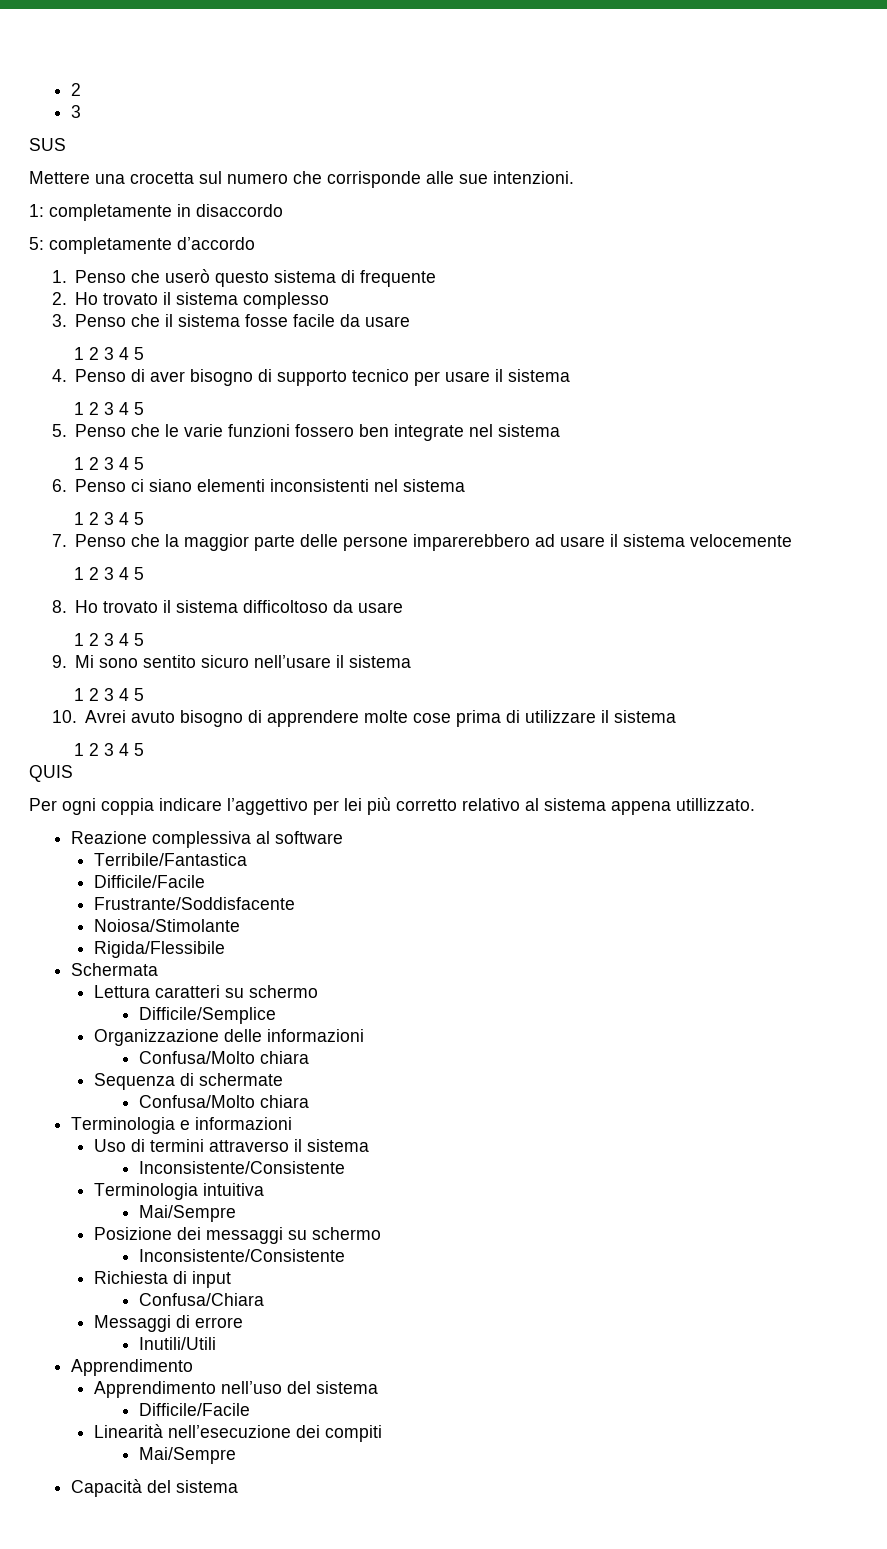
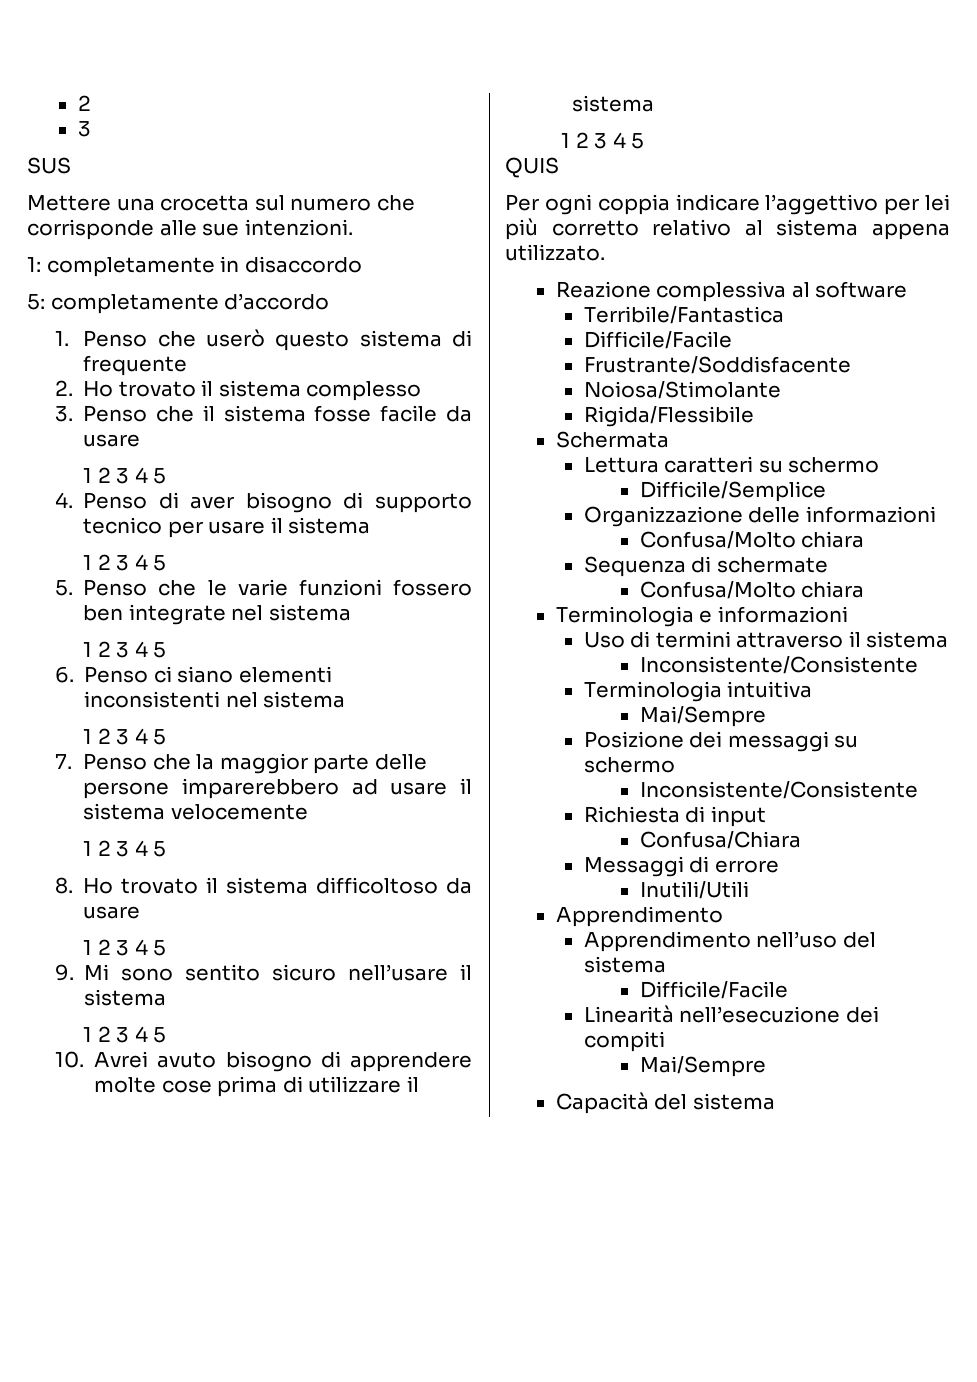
[676,798,755,811] utillizzato. -> [505,244,605,261] utilizzato.

